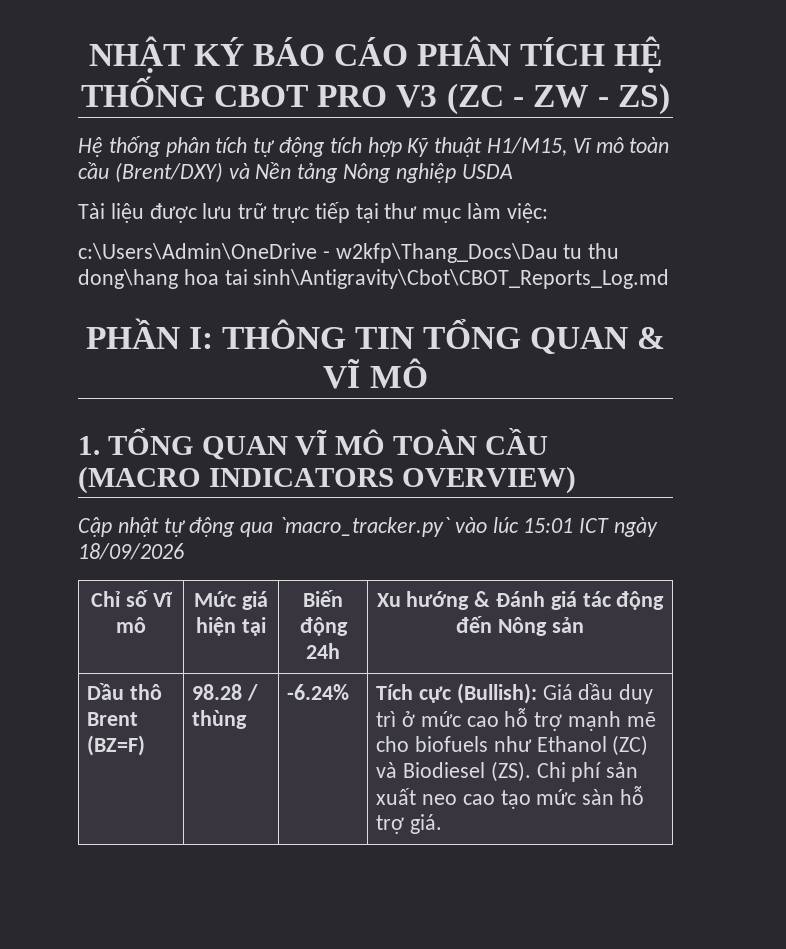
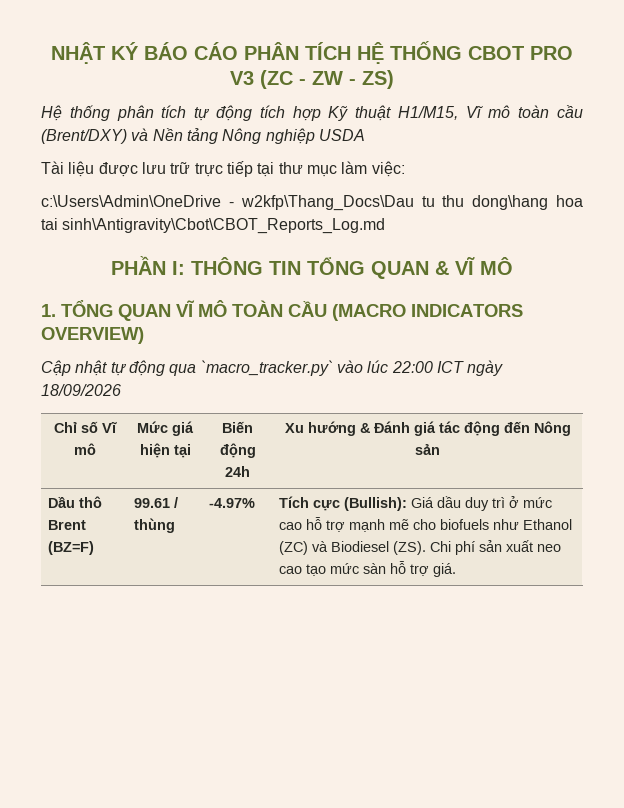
[523,518,574,533] 15:01 -> [391,361,433,373] 22:00
[192,684,243,700] 98.28 -> [134,498,171,508] 99.61
[287,684,350,700] -6.24% -> [209,498,256,508] -4.97%

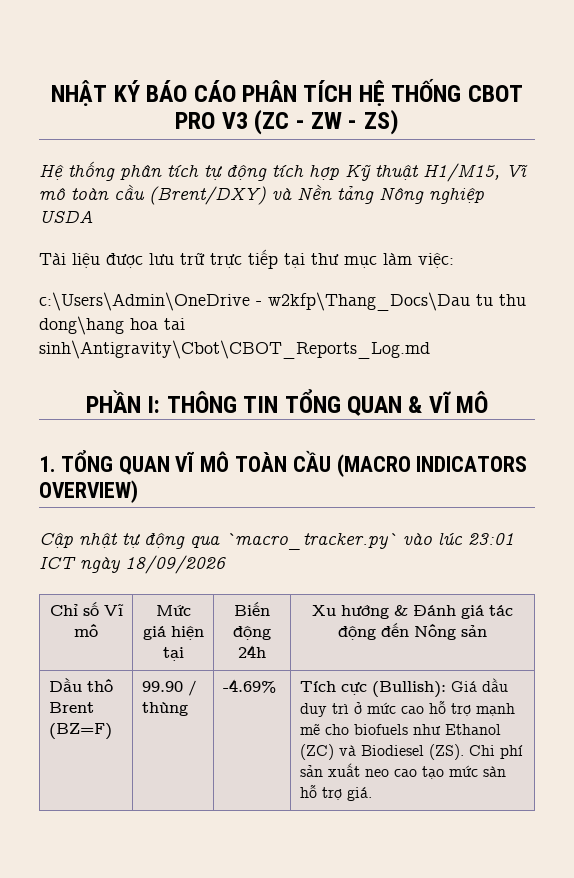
[391,361,433,373] 22:00 -> [468,533,514,545] 23:01
[134,498,171,508] 99.61 -> [141,681,183,692] 99.90
[209,498,256,508] -4.97% -> [222,679,276,693] -4.69%

